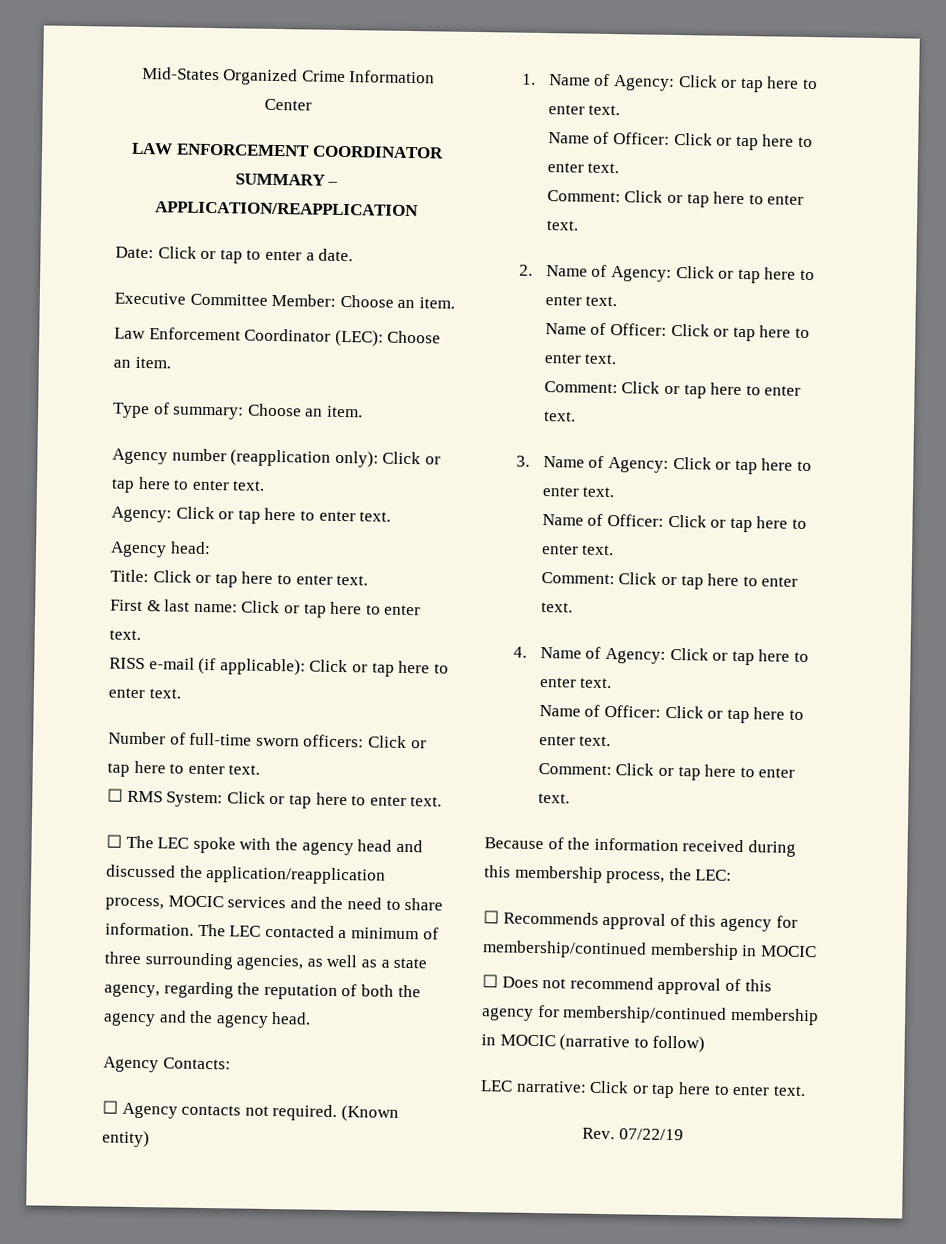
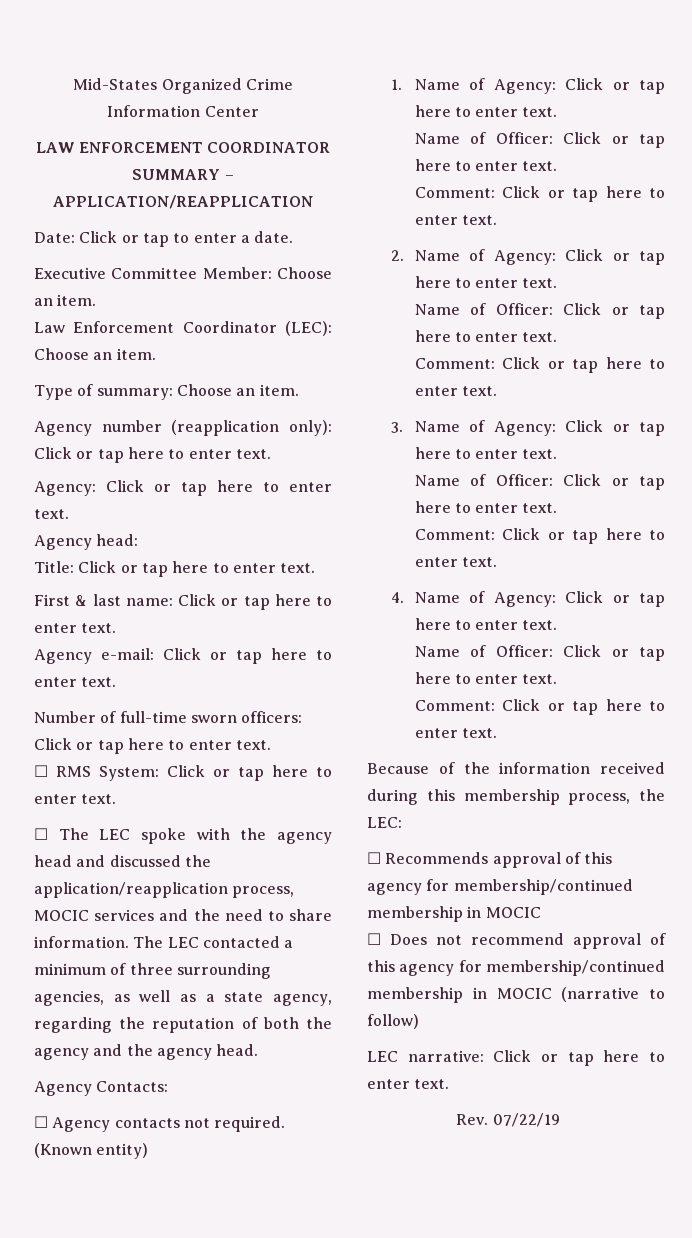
[109,657,306,676] RISS e-mail (if applicable): -> [34,648,154,664] Agency e-mail:

